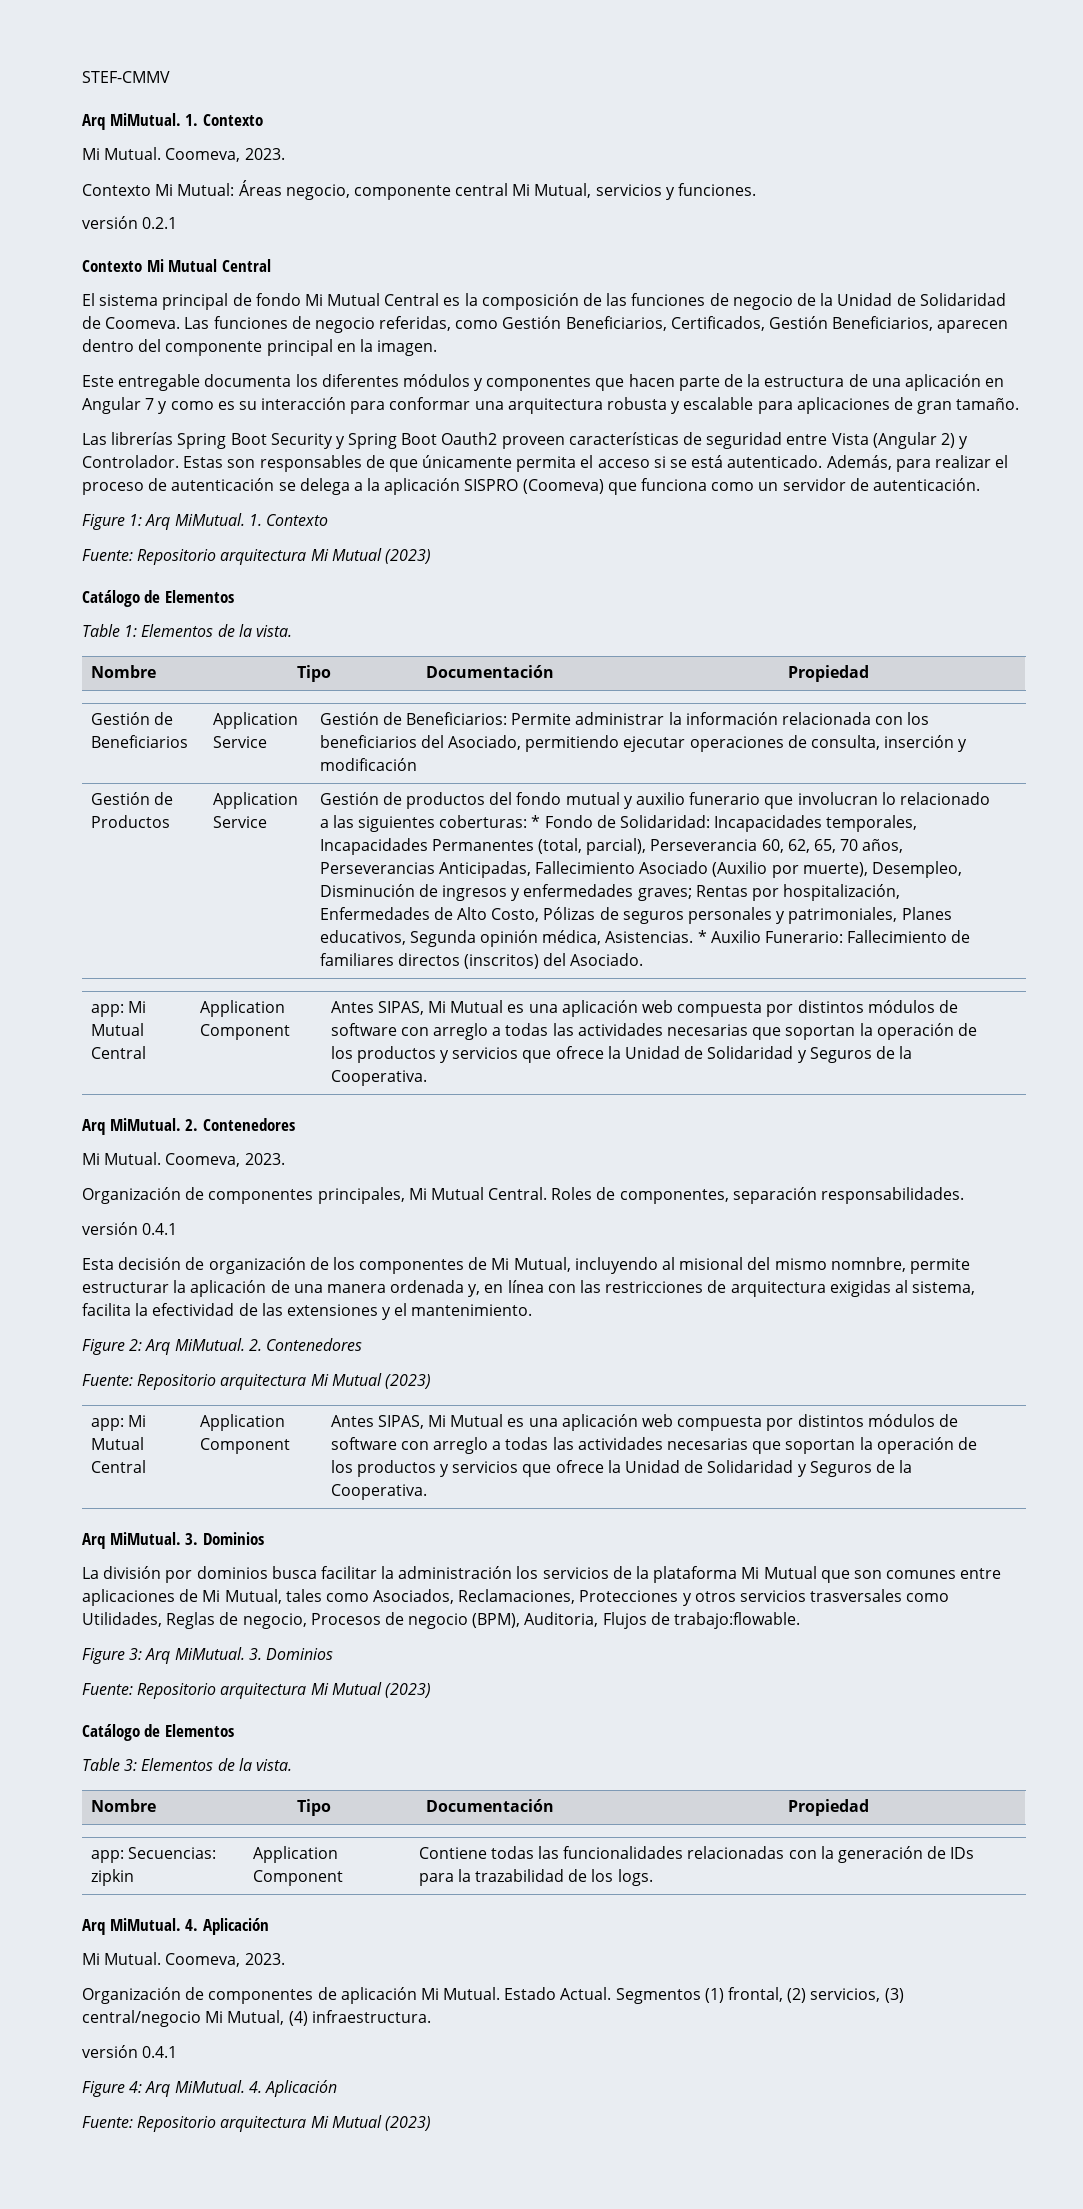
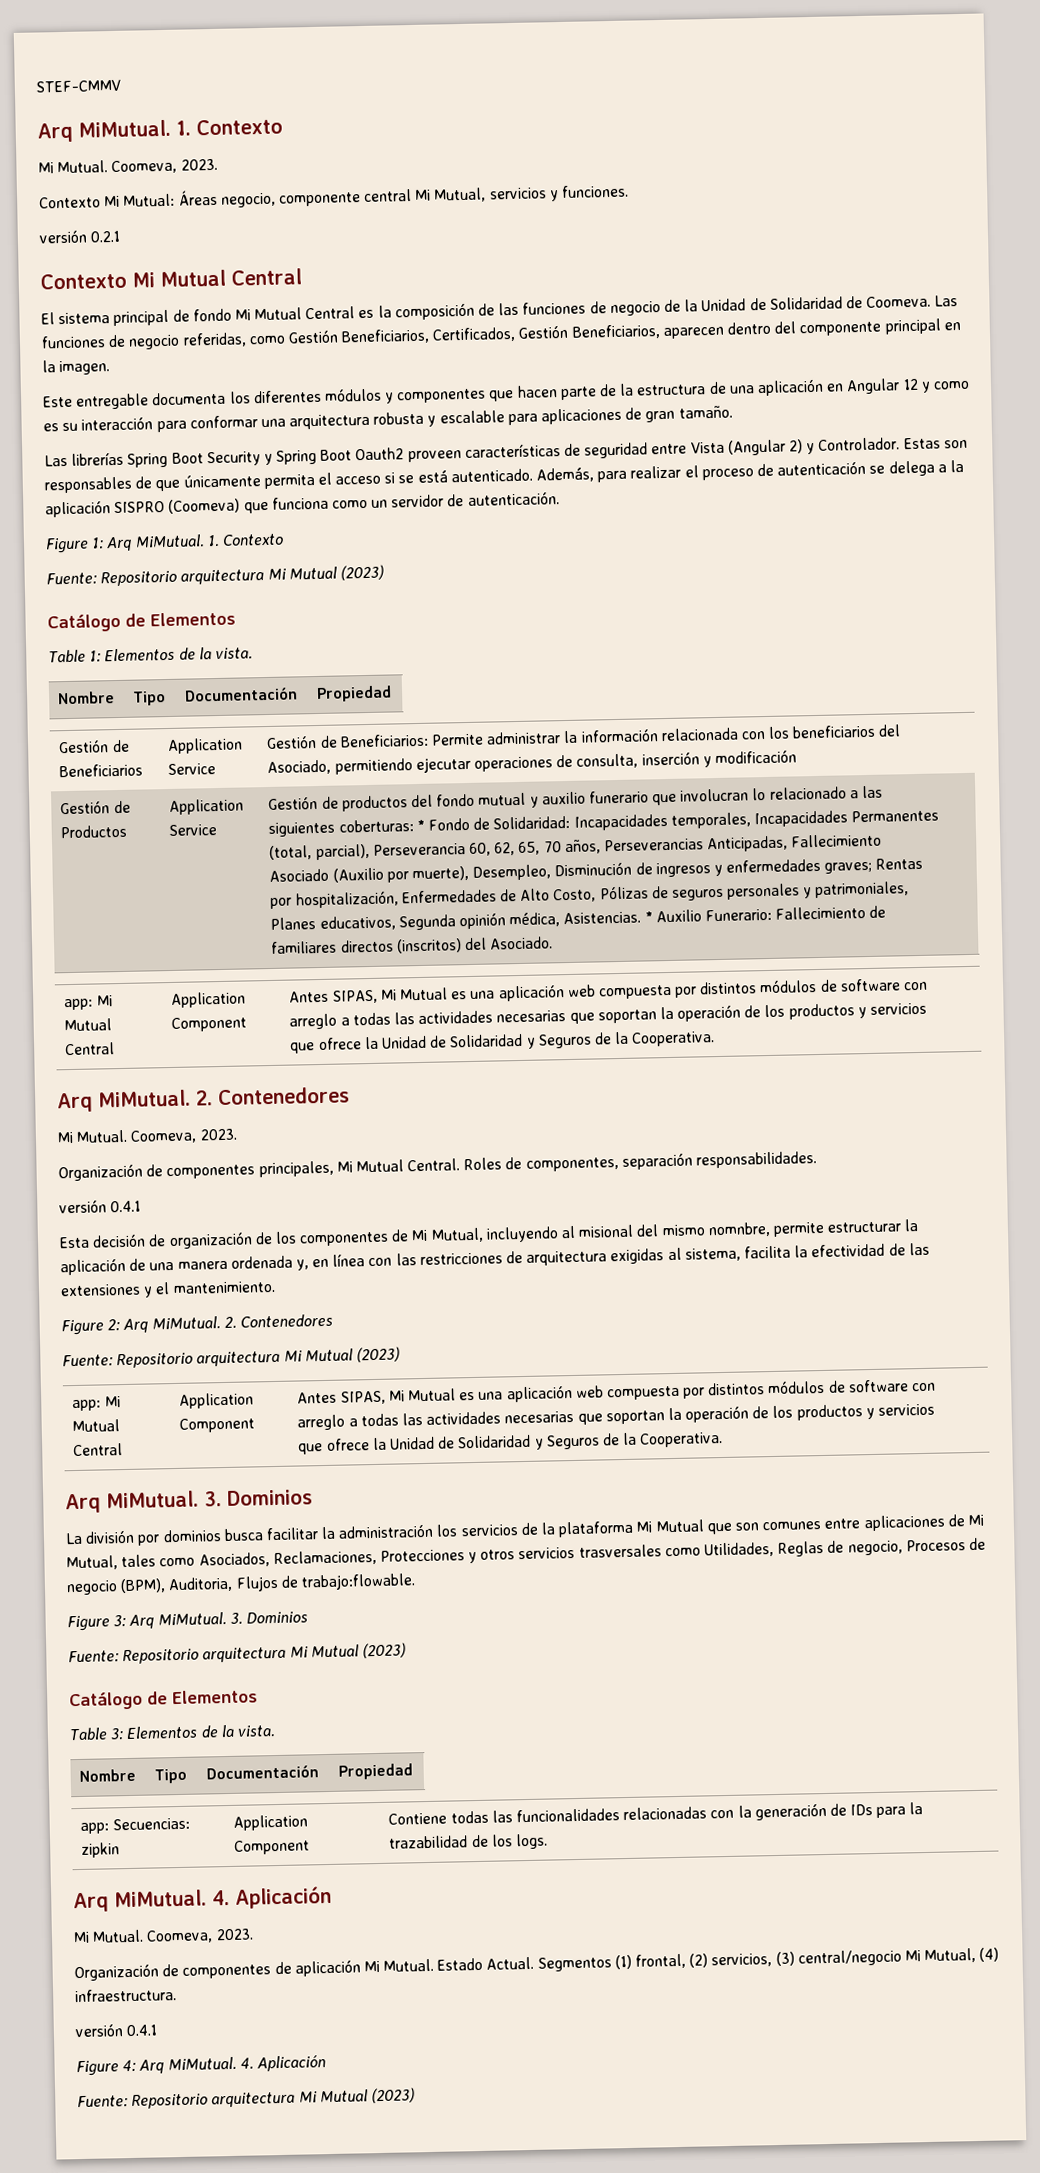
[145,398,155,410] 7 -> [902,378,919,391] 12

